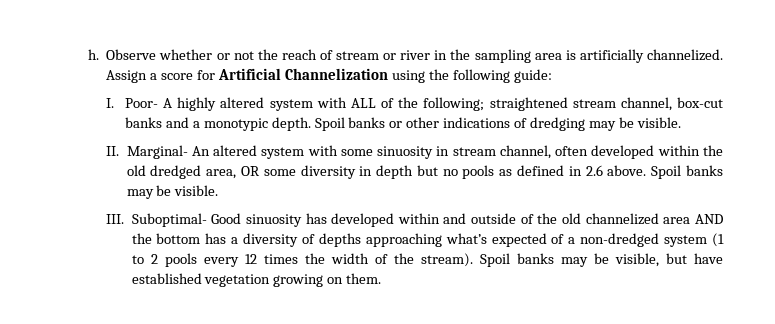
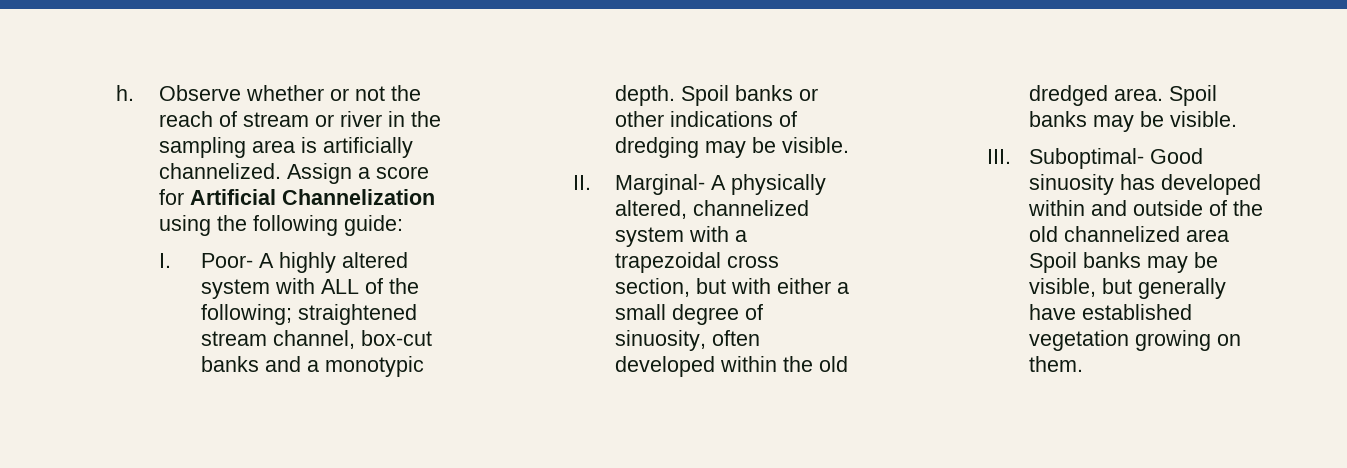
[191,145,551,159] An altered system with some sinuosity in stream channel, -> [711,174,827,195] [615,200,810,219] [615,226,748,247] [615,252,780,273] [615,278,850,297] [615,304,764,325] [615,330,707,351] A physically altered, channelized system with a trapezoidal cross section, but with either a small degree of sinuosity,
[206,165,647,179] area, OR some diversity in depth but no pools as defined in 2.6 above. -> [1114,88,1164,101] area.
[694,214,723,224] [131,233,725,247] [131,253,473,267] AND the bottom has a diversity of depths approaching what’s expected of a non-dredged system (1 to 2 pools every 12 times the width of the stream). -> (1230, 235) none
(687, 258) none -> [1138,278,1227,299] generally

